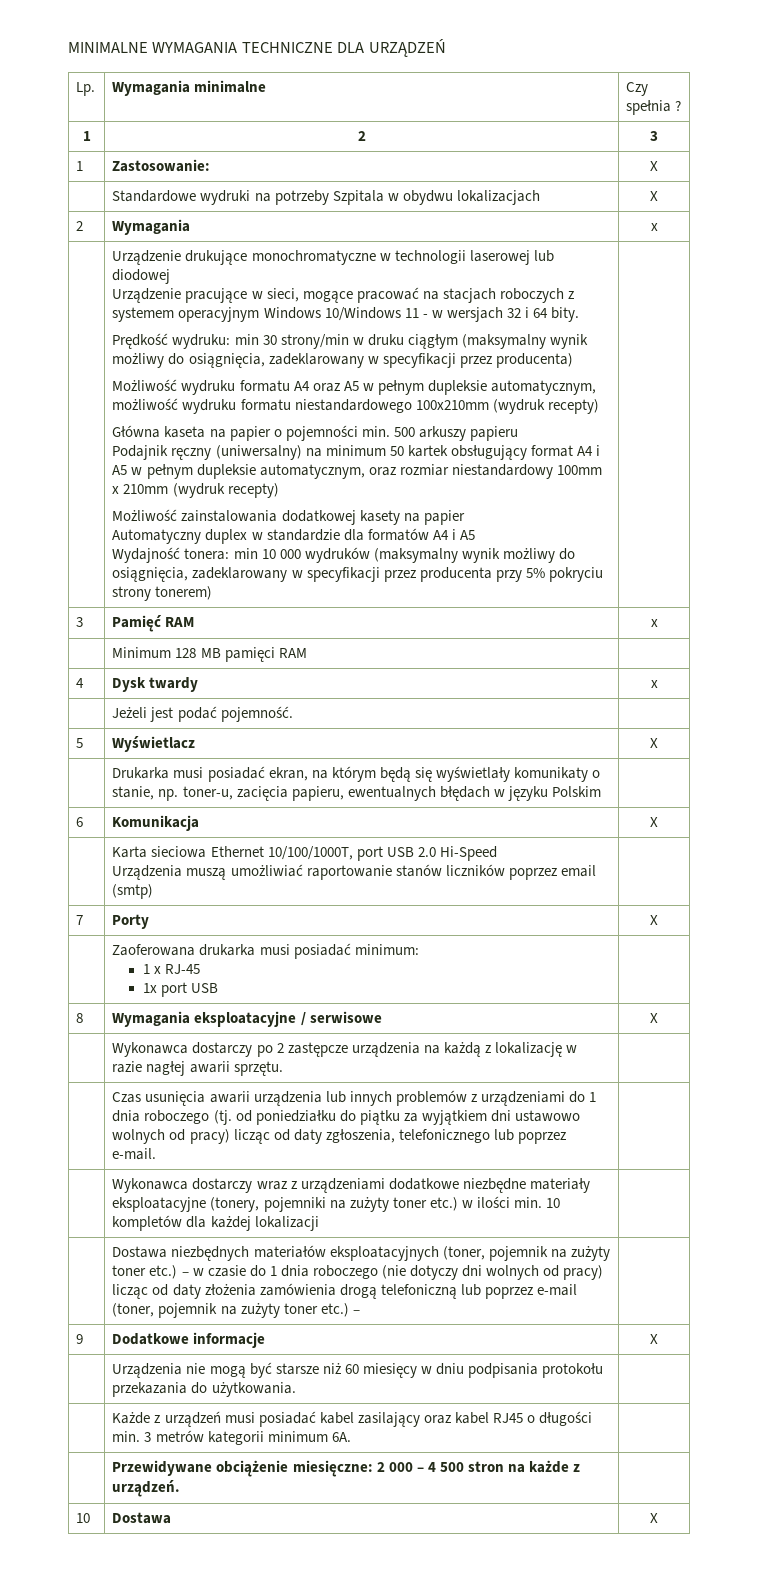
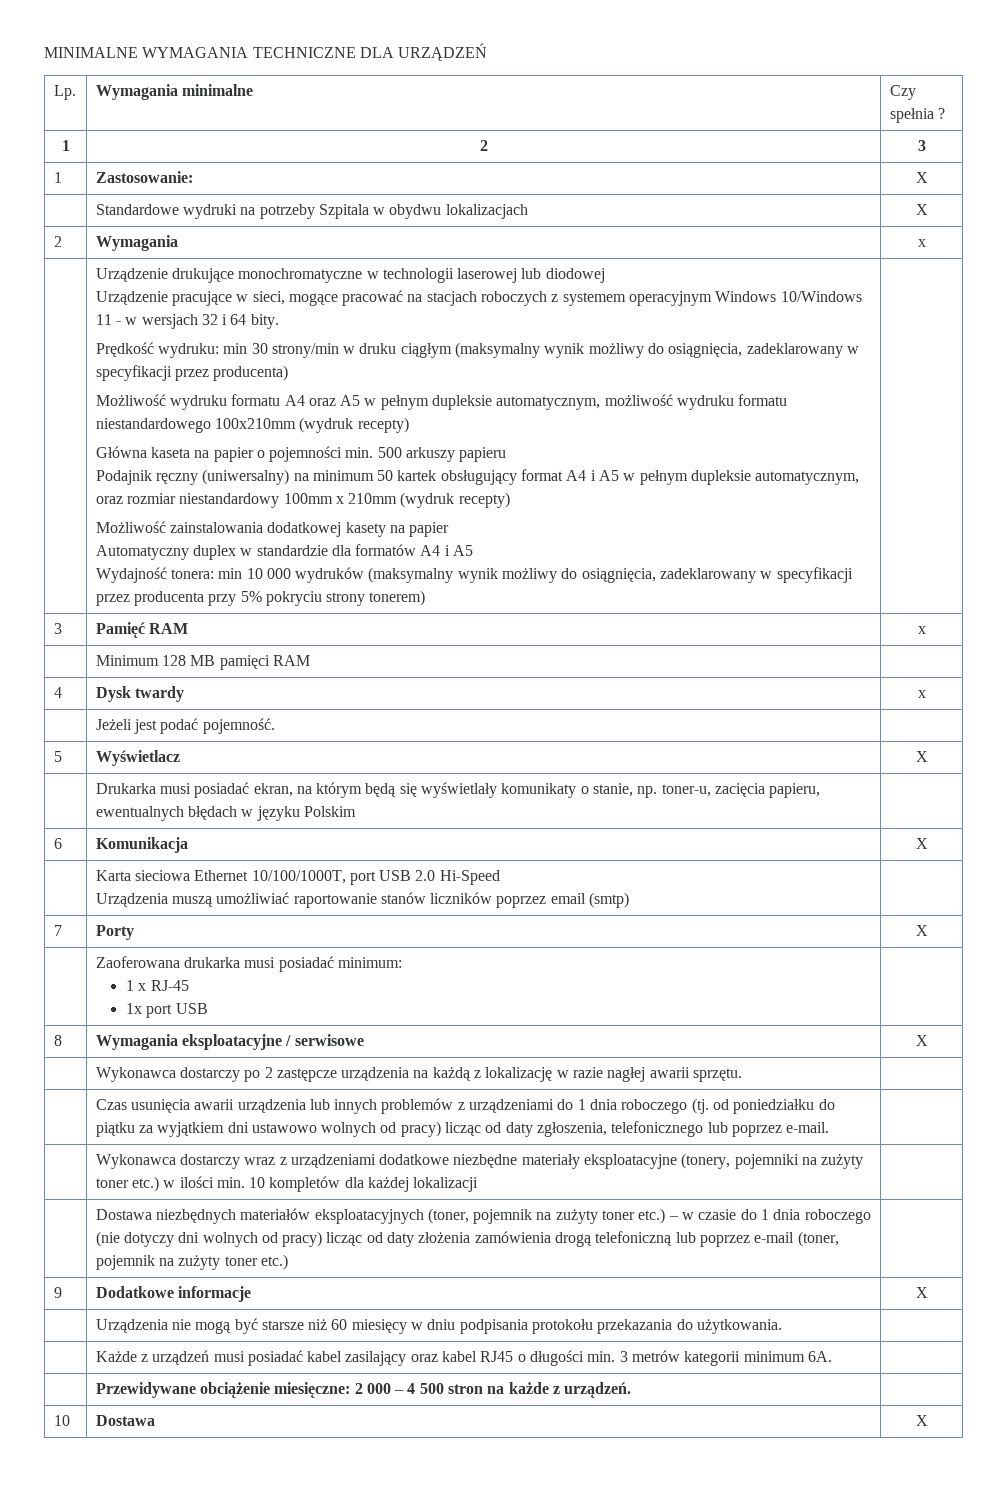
[352,1310,360,1314] – -> (288, 1262) none

